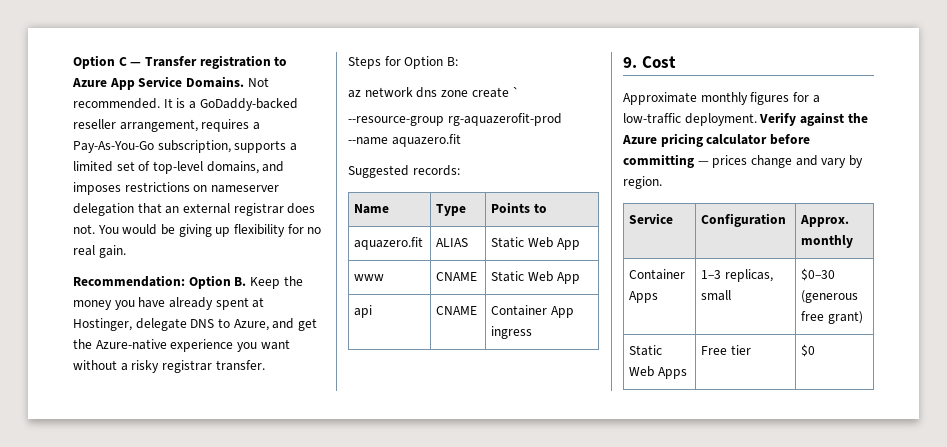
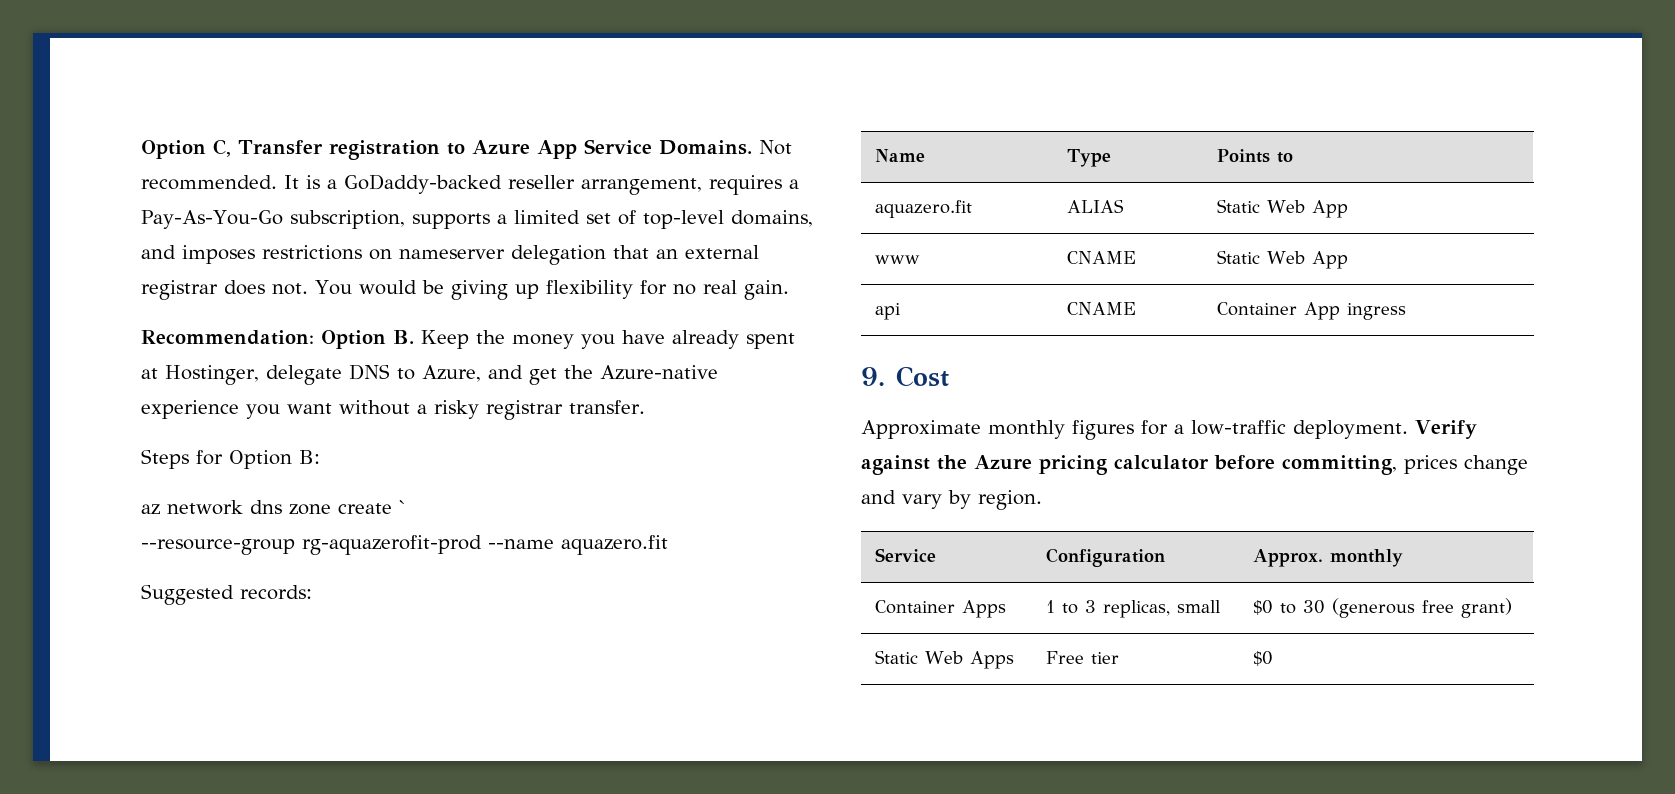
[73,55,142,69] Option C — -> [141,139,231,159] Option C,
[623,154,709,168] committing — -> [1282,455,1397,475] committing,
[701,270,722,279] 1–3 -> [1046,600,1097,614] 1 to 3
[801,268,836,281] $0–30 -> [1253,600,1326,615] $0 to 30

